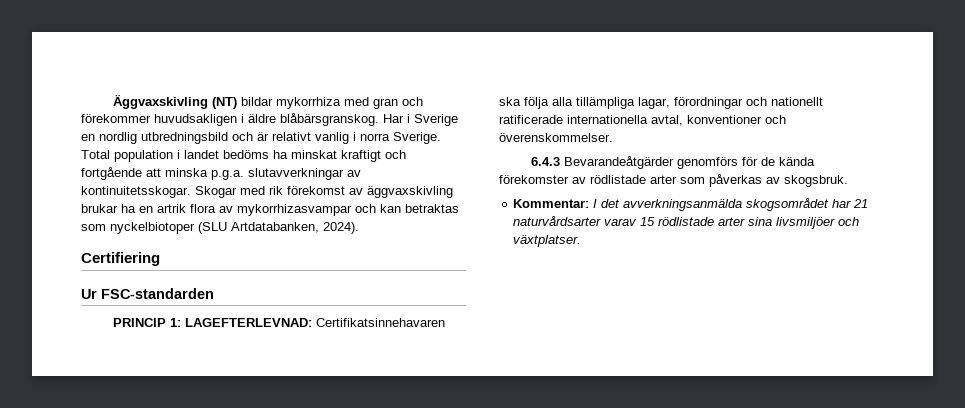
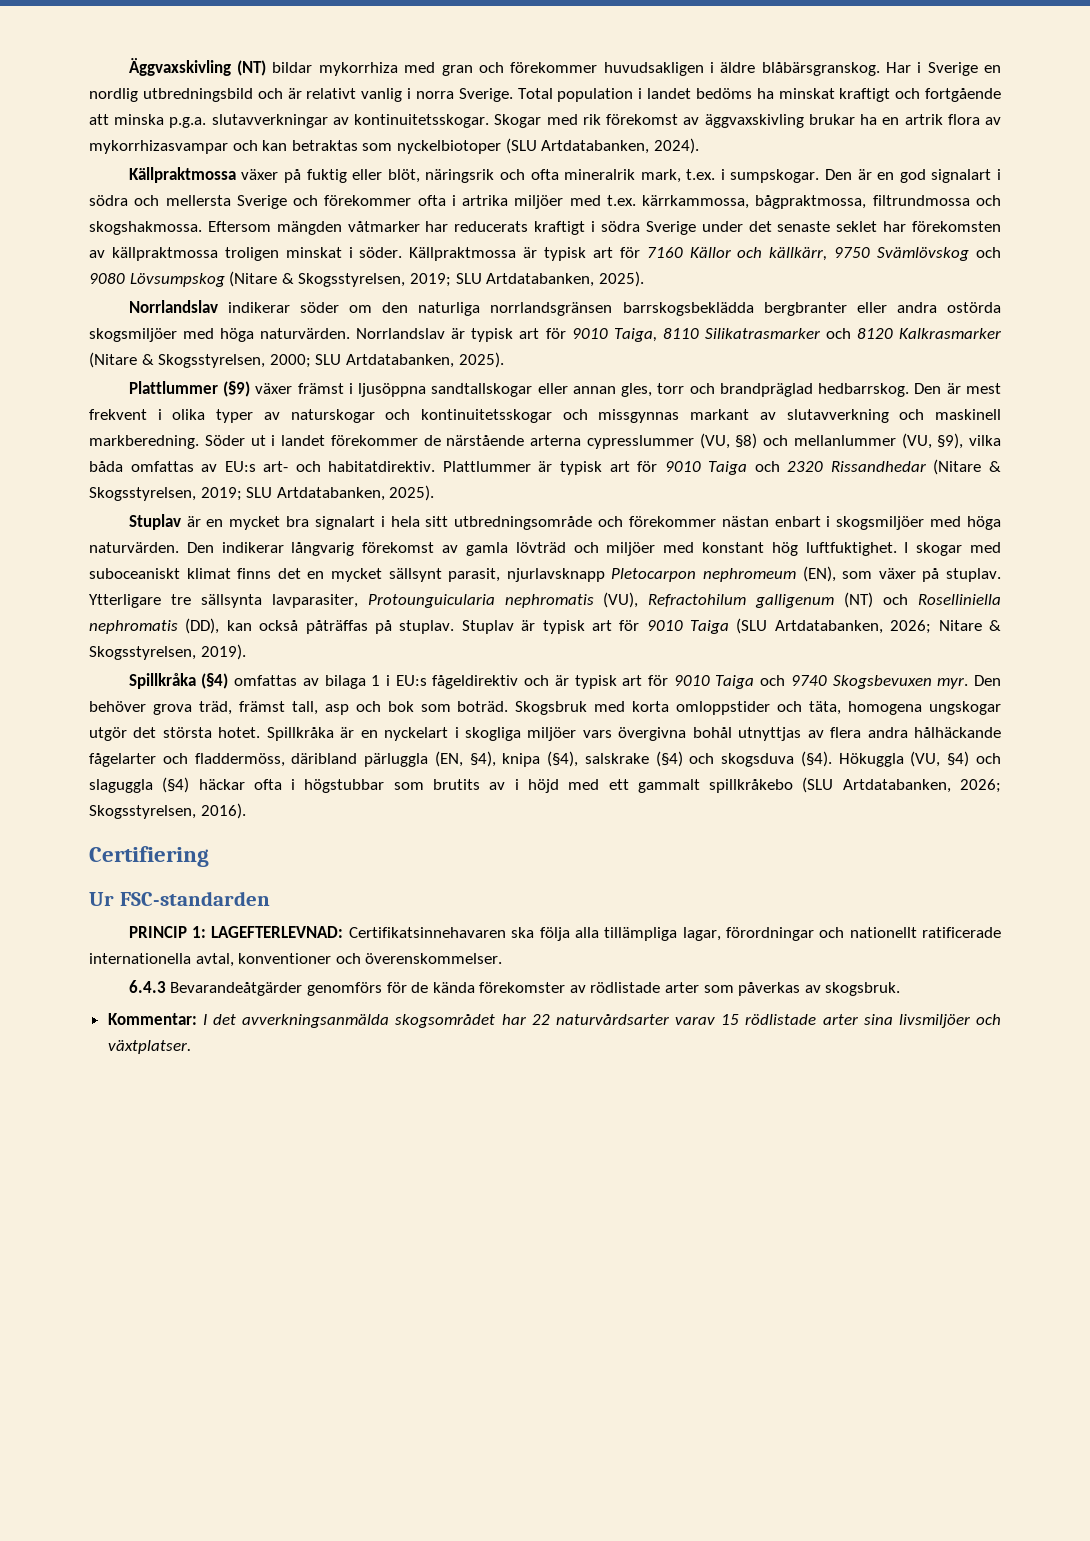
(359, 228) none -> [128,167,1001,183] [89,195,1001,209] [89,221,1002,235] [89,247,1001,261] [89,271,644,287] [128,300,1002,316] [89,328,1002,342] [89,352,504,368] [128,381,1001,397] [89,409,1001,423] [89,433,1001,449] [89,459,1001,475] [89,485,435,501] [128,514,1002,530] [89,542,1001,556] [89,566,1002,582] [89,592,1001,608] [89,618,1002,634] [89,644,246,660] [128,673,1002,689] [89,701,1001,715] [89,727,1002,741] [89,751,1001,767] [89,777,1001,793] [89,803,246,819] // Källpraktmossa växer på fuktig eller blöt, näringsrik och ofta mineralrik mark, t.ex. i sumpskogar. Den är en god signalart i södra och mellersta Sverige och förekommer ofta i artrika miljöer med t.ex. kärrkammossa, bågpraktmossa, filtrundmossa och skogshakmossa. Eftersom mängden våtmarker har reducerats kraftigt i södra Sverige under det senaste seklet har förekomsten av källpraktmossa troligen minskat i söder. Källpraktmossa är typisk art för 7160 Källor och källkärr, 9750 Svämlövskog och 9080 Lövsumpskog (Nitare & Skogsstyrelsen, 2019; SLU Artdatabanken, 2025). // Norrlandslav indikerar söder om den naturliga norrlandsgränsen barrskogsbeklädda bergbranter eller andra ostörda skogsmiljöer med höga naturvärden. Norrlandslav är typisk art för 9010 Taiga, 8110 Silikatrasmarker och 8120 Kalkrasmarker (Nitare & Skogsstyrelsen, 2000; SLU Artdatabanken, 2025). // Plattlummer (§9) växer främst i ljusöppna sandtallskogar eller annan gles, torr och brandpräglad hedbarrskog. Den är mest frekvent i olika typer av naturskogar och kontinuitetsskogar och missgynnas markant av slutavverkning och maskinell markberedning. Söder ut i landet förekommer de närstående arterna cypresslummer (VU, §8) och mellanlummer (VU, §9), vilka båda omfattas av EU:s art- och habitatdirektiv. Plattlummer är typisk art för 9010 Taiga och 2320 Rissandhedar (Nitare & Skogsstyrelsen, 2019; SLU Artdatabanken, 2025). // Stuplav är en mycket bra signalart i hela sitt utbredningsområde och förekommer nästan enbart i skogsmiljöer med höga naturvärden. Den indikerar långvarig förekomst av gamla lövträd och miljöer med konstant hög luftfuktighet. I skogar med suboceaniskt klimat finns det en mycket sällsynt parasit, njurlavsknapp Pletocarpon nephromeum (EN), som växer på stuplav. Ytterligare tre sällsynta lavparasiter, Protounguicularia nephromatis (VU), Refractohilum galligenum (NT) och Roselliniella nephromatis (DD), kan också påträffas på stuplav. Stuplav är typisk art för 9010 Taiga (SLU Artdatabanken, 2026; Nitare & Skogsstyrelsen, 2019). // Spillkråka (§4) omfattas av bilaga 1 i EU:s fågeldirektiv och är typisk art för 9010 Taiga och 9740 Skogsbevuxen myr. Den behöver grova träd, främst tall, asp och bok som boträd. Skogsbruk med korta omloppstider och täta, homogena ungskogar utgör det största hotet. Spillkråka är en nyckelart i skogliga miljöer vars övergivna bohål utnyttjas av flera andra hålhäckande fågelarter och fladdermöss, däribland pärluggla (EN, §4), knipa (§4), salskrake (§4) och skogsduva (§4). Hökuggla (VU, §4) och slaguggla (§4) häckar ofta i högstubbar som brutits av i höjd med ett gammalt spillkråkebo (SLU Artdatabanken, 2026; Skogsstyrelsen, 2016).
[853,199,869,208] 21 -> [531,1014,550,1025] 22

